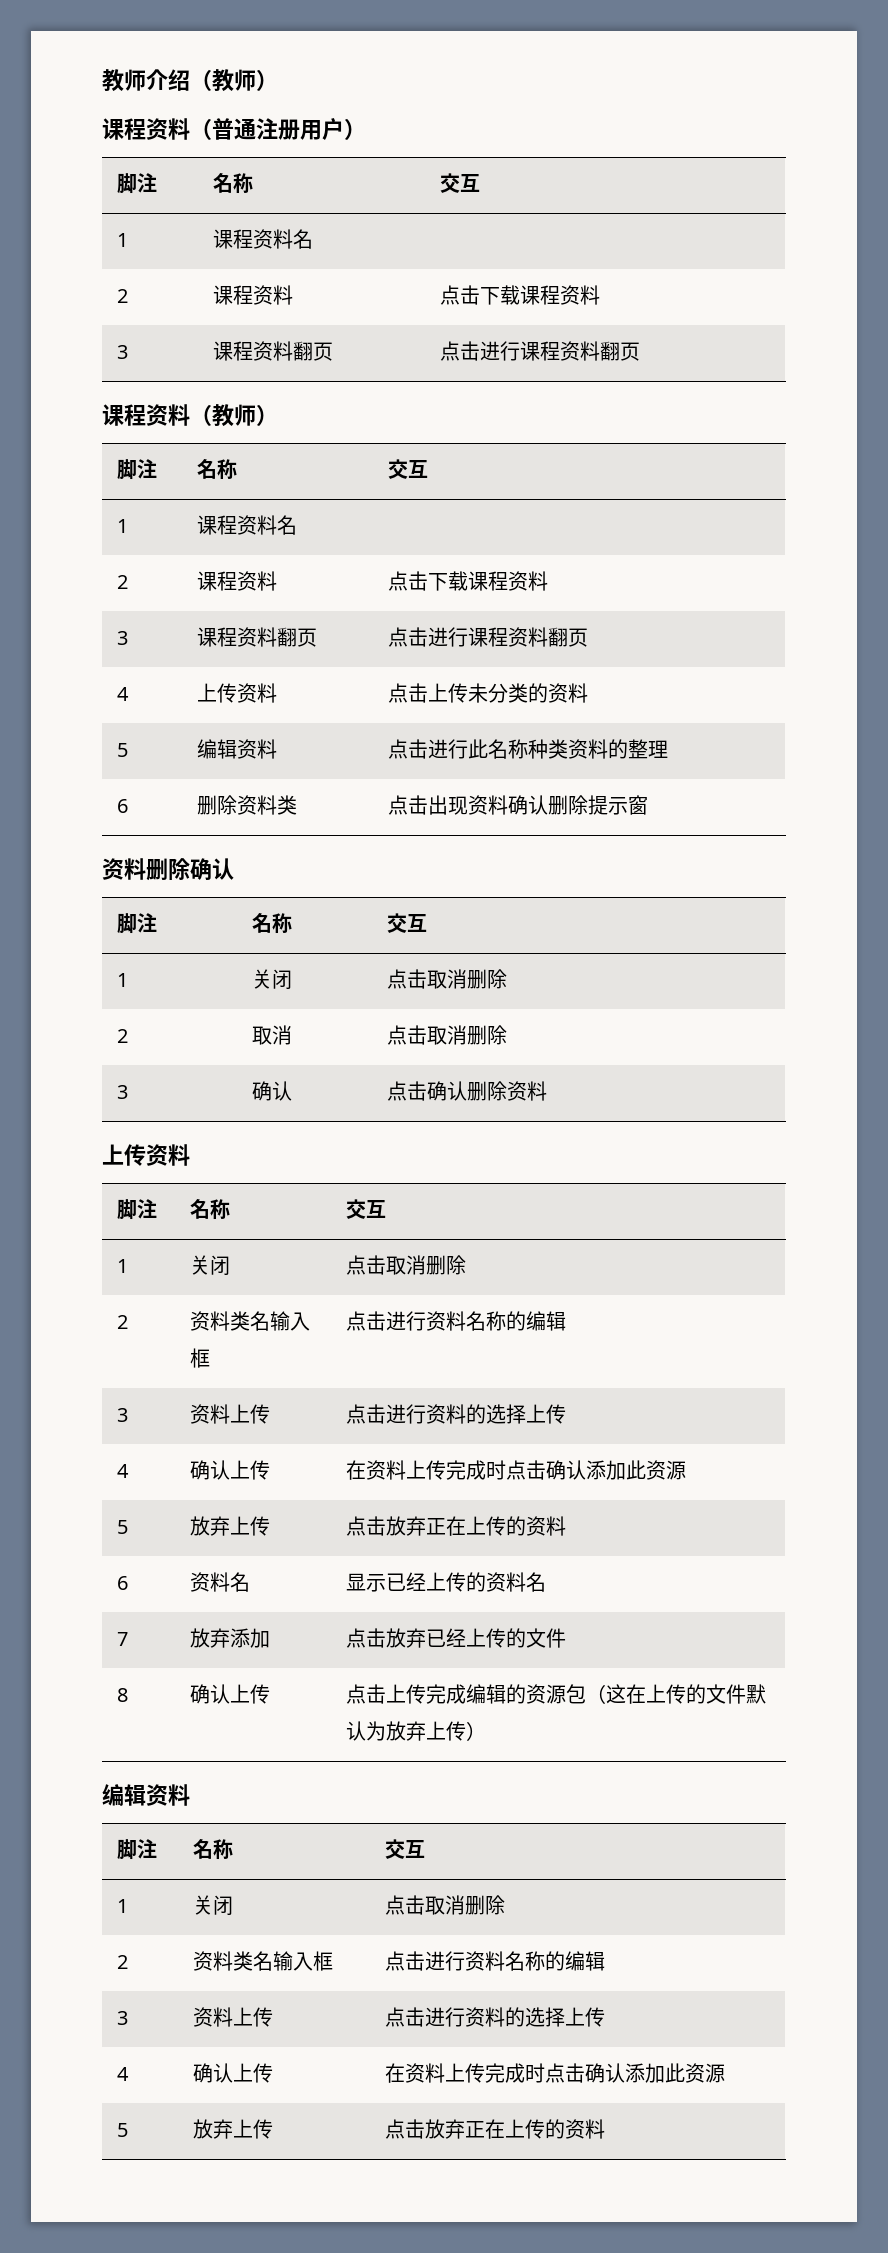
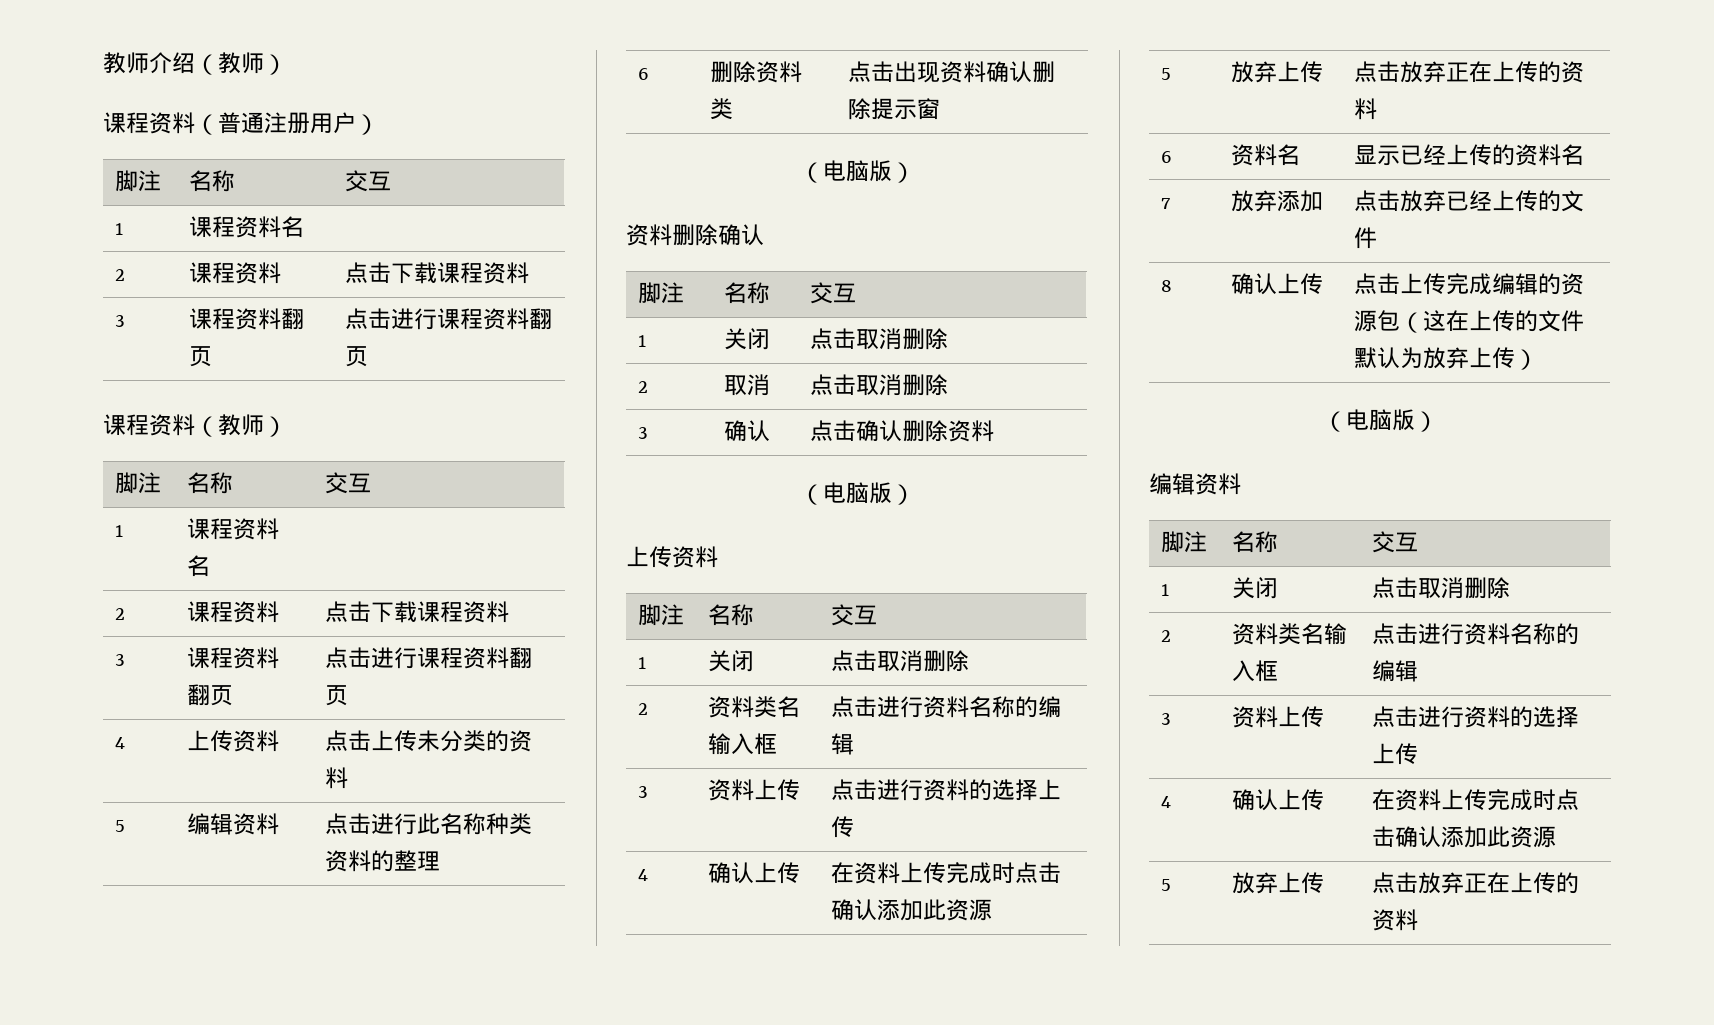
(649, 805) none -> [799,160,915,183] // （电脑版）
(548, 1091) none -> [799,482,915,505] // （电脑版）
(487, 1731) none -> [1322,409,1438,432] // （电脑版）

